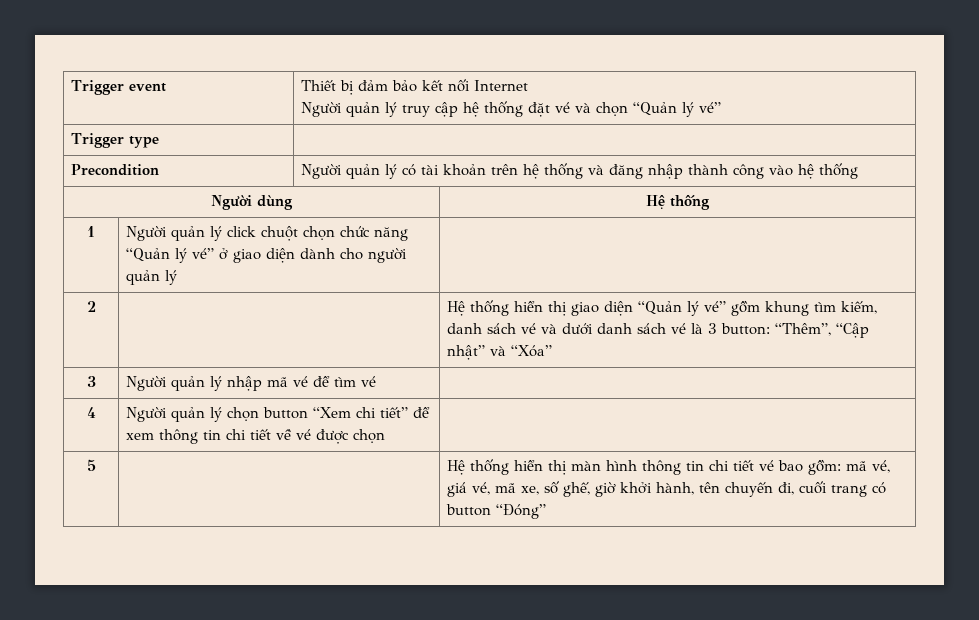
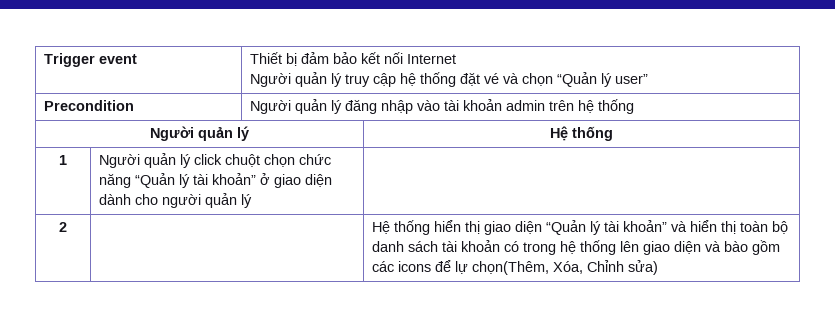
[699,102,722,113] [71,133,160,148] vé” // Trigger type | -> [614,74,648,84] user”
[402,164,487,176] có tài khoản -> [344,99,545,114] đăng nhập vào tài khoản admin
[588,163,859,179] [211,195,293,210] và đăng nhập thành công vào hệ thống // Người dùng -> [150,126,249,141] // Người quản lý
[192,248,215,259] vé” -> [192,173,256,185] tài khoản”
[704,300,878,316] [447,323,870,338] [447,345,553,360] [86,376,96,387] [126,376,377,391] [86,407,96,418] [126,407,431,422] [126,429,386,444] [86,459,96,471] [447,459,891,475] [447,481,887,497] [446,504,547,519] vé” gồm khung tìm kiếm, danh sách vé và dưới danh sách vé là 3 button: “Thêm”, “Cập nhật” và “Xóa” // 3 | Người quản lý nhập mã vé để tìm vé | // 4 | Người quản lý chọn button “Xem chi tiết” để xem thông tin chi tiết về vé được chọn | // 5 | | Hệ thống hiển thị màn hình thông tin chi tiết vé bao gồm: mã vé, giá vé, mã xe, số ghế, giờ khởi hành, tên chuyến đi, cuối trang có button “Đóng” -> [603,220,788,234] [371,240,780,255] [371,260,658,275] tài khoản” và hiển thị toàn bộ danh sách tài khoản có trong hệ thống lên giao diện và bào gồm các icons để lự chọn(Thêm, Xóa, Chỉnh sửa)

